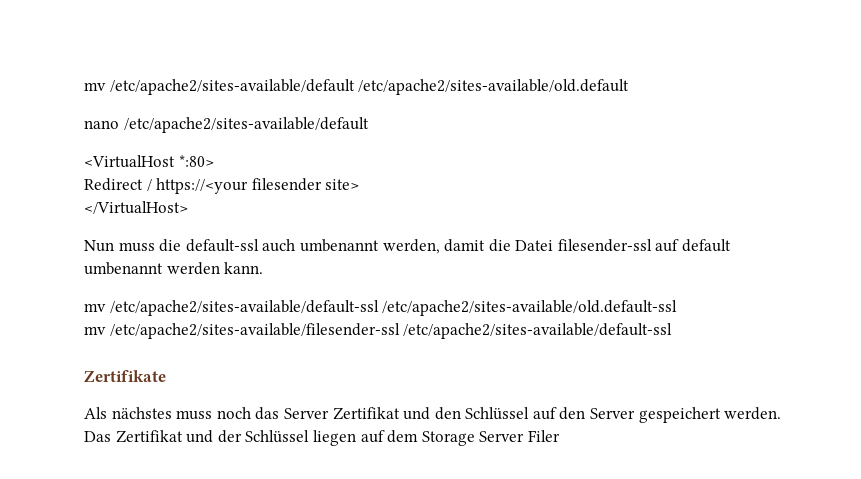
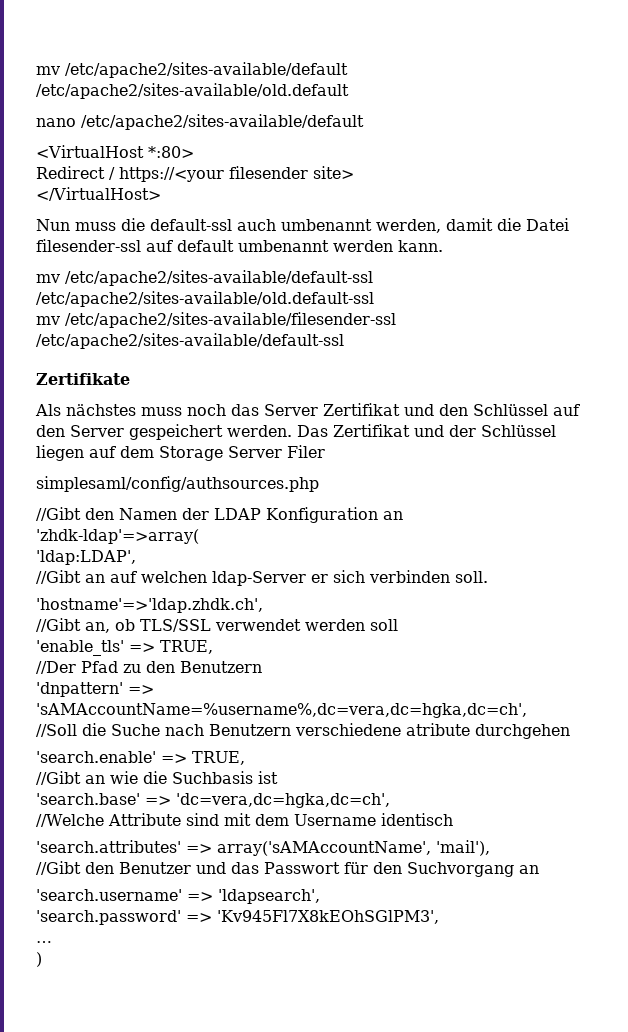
(560, 436) none -> [36,476,319,492] [36,507,403,523] [36,529,199,544] [36,550,136,565] [36,570,488,586] [36,598,263,613] [36,618,398,633] [36,640,213,656] [36,661,262,674] [36,682,154,697] [36,703,527,718] [36,723,570,739] [36,751,245,765] [36,771,278,785] [36,793,390,808] [36,813,453,827] [36,840,490,856] [36,861,539,877] [36,889,320,904] [36,910,439,925] [36,941,52,943] [36,952,42,967] // simplesaml/config/authsources.php // //Gibt den Namen der LDAP Konfiguration an // 'zhdk-ldap'=>array( // 'ldap:LDAP', // //Gibt an auf welchen ldap-Server er sich verbinden soll. // 'hostname'=>'ldap.zhdk.ch', // //Gibt an, ob TLS/SSL verwendet werden soll // 'enable_tls' => TRUE, // //Der Pfad zu den Benutzern // 'dnpattern' => 'sAMAccountName=%username%,dc=vera,dc=hgka,dc=ch', // //Soll die Suche nach Benutzern verschiedene atribute durchgehen // 'search.enable' => TRUE, // //Gibt an wie die Suchbasis ist // 'search.base' => 'dc=vera,dc=hgka,dc=ch', // //Welche Attribute sind mit dem Username identisch // 'search.attributes' => array('sAMAccountName', 'mail'), // //Gibt den Benutzer und das Passwort für den Suchvorgang an // 'search.username' => 'ldapsearch', // 'search.password' => 'Kv945Fl7X8kEOhSGlPM3', // … // )

